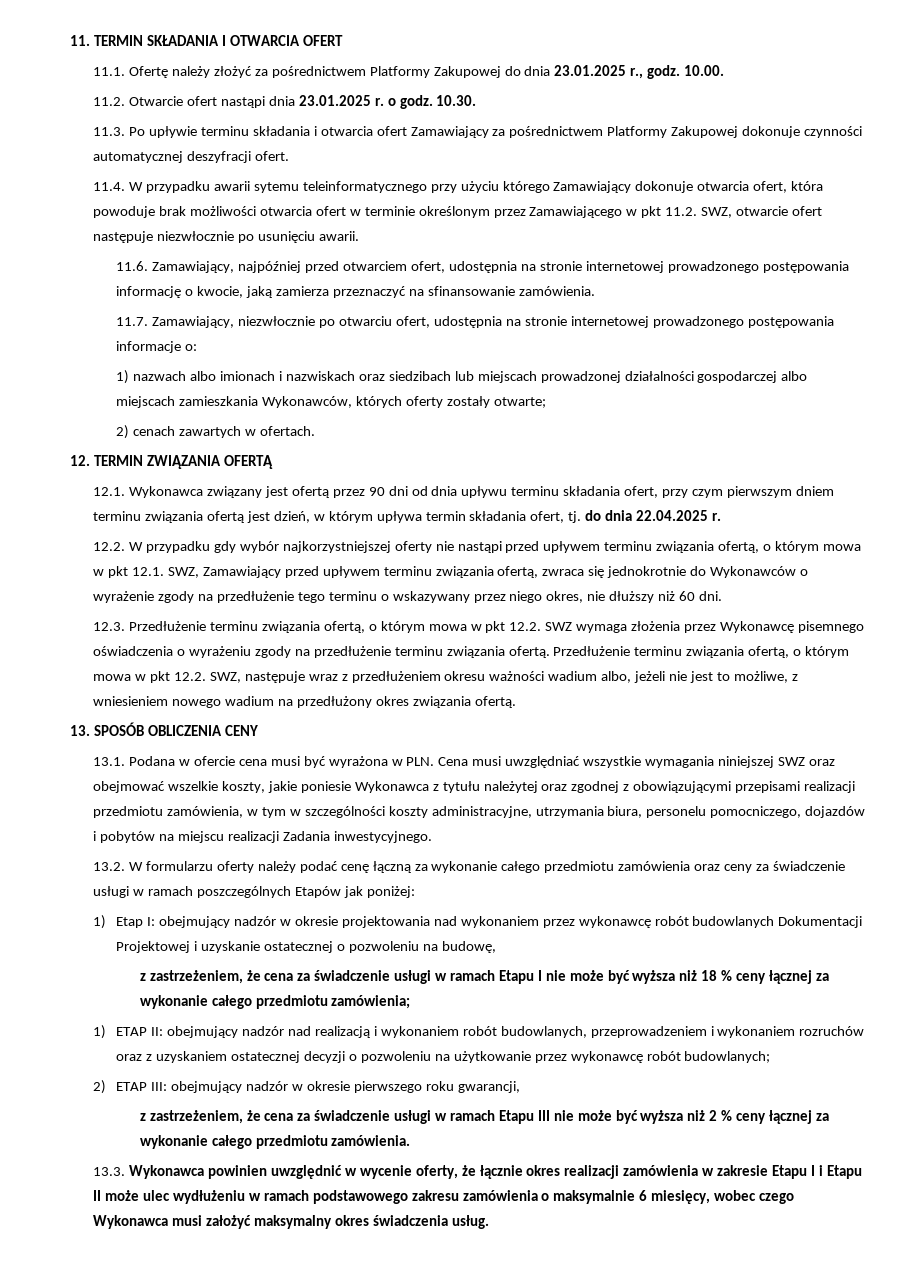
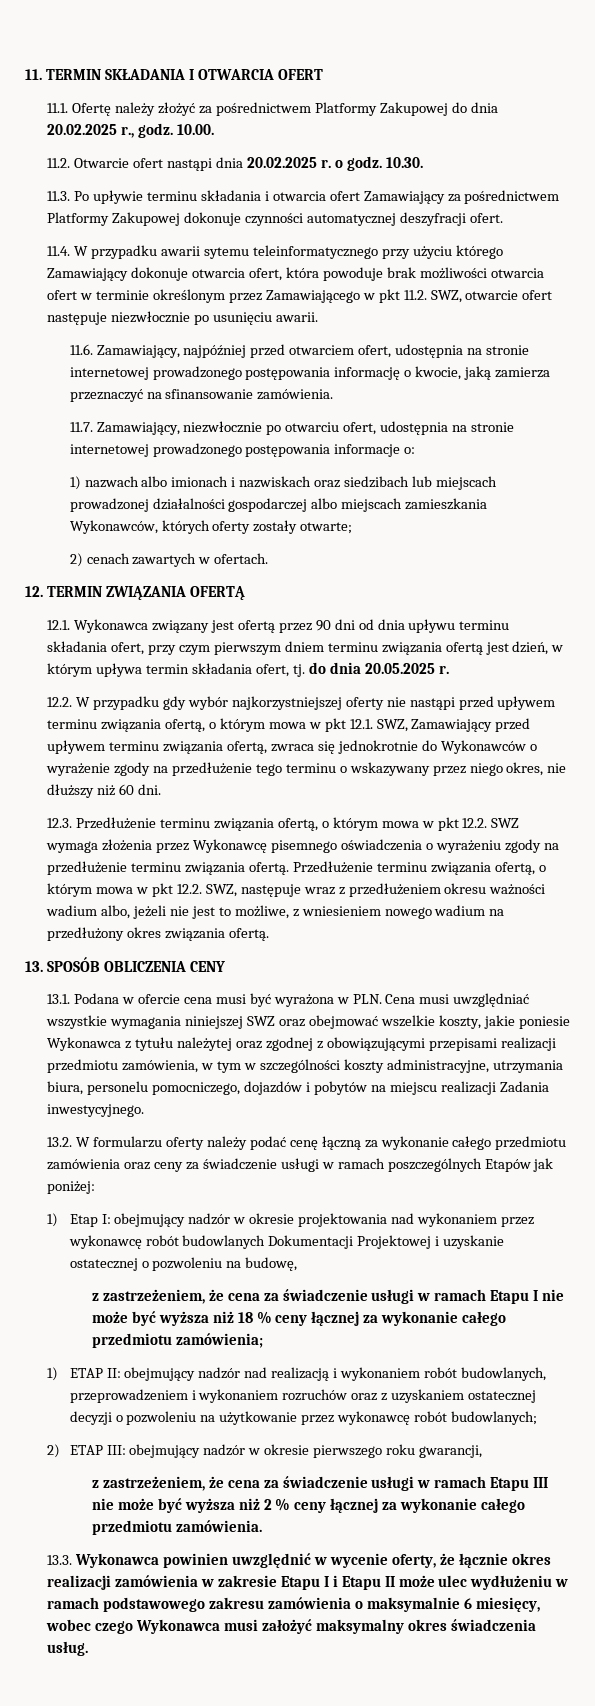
[554,65,627,76] 23.01.2025 -> [47,124,118,135] 20.02.2025
[298,95,371,106] 23.01.2025 -> [246,157,317,168] 20.02.2025
[636,510,709,521] 22.04.2025 -> [364,663,435,674] 20.05.2025

